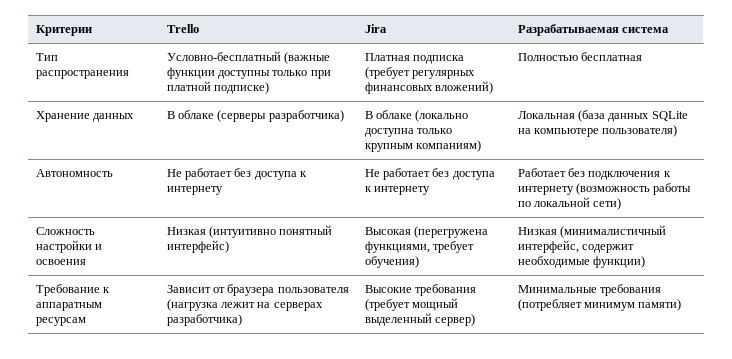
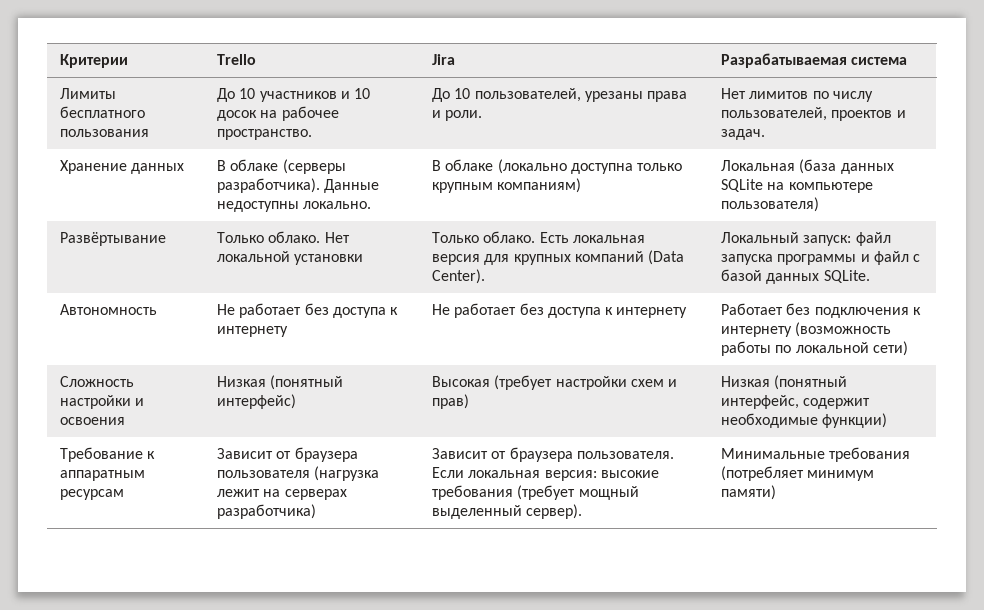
[35,53,58,61] [35,70,129,79] [166,51,331,64] [166,67,331,79] [166,81,270,94] [364,53,465,64] [364,67,476,79] [364,81,494,94] [517,52,643,61] Тип распространения | Условно-бесплатный (важные функции доступны только при платной подписке) | Платная подписка (требует регулярных финансовых вложений) | Полностью бесплатная -> [59,88,116,99] [59,106,145,118] [59,129,149,137] [216,88,371,102] [216,106,339,121] [216,129,312,140] [431,88,688,102] [431,110,483,121] [720,88,873,102] [720,107,906,121] [720,129,765,140] Лимиты бесплатного пользования | До 10 участников и 10 досок на рабочее пространство. | До 10 пользователей, урезаны права и роли. | Нет лимитов по числу пользователей, проектов и задач.
[268,110,344,122] разработчика) -> [216,178,380,193] [216,201,372,212] разработчика). Данные недоступны локально.
(678, 131) none -> [59,232,166,246] [216,231,350,243] [216,251,364,265] [431,231,645,243] [431,250,685,265] [431,269,485,284] [720,232,891,246] [720,251,921,265] [720,269,870,284] // Развёртывание | Только облако. Нет локальной установки | Только облако. Есть локальная версия для крупных компаний (Data Center). | Локальный запуск: файл запуска программы и файл с базой данных SQLite.
[209,225,333,238] (интуитивно понятный -> [270,375,344,390] (понятный
[414,226,489,238] [364,241,475,253] [364,256,419,268] [517,225,667,238] (перегружена функциями, требует обучения) | Низкая (минималистичный -> [494,375,678,390] [431,394,469,409] [720,375,848,390] (требует настройки схем и прав) | Низкая (понятный
[364,285,412,293] Высокие -> [431,447,674,462] [431,467,659,481] Зависит от браузера пользователя. Если локальная версия: высокие
[435,314,476,326] сервер) -> [526,504,583,519] сервер).

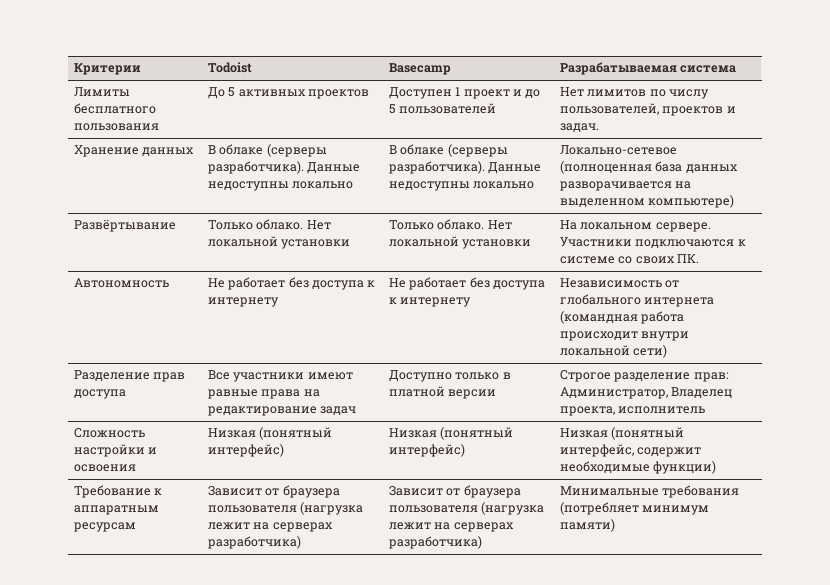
[216,54,256,65] [431,54,455,65] Trello | Jira -> [207,62,252,73] [388,63,451,75] Todoist | Basecamp
[239,88,371,102] [216,106,339,121] [216,129,312,140] [431,88,688,102] [431,110,483,121] 10 участников и 10 досок на рабочее пространство. | До 10 пользователей, урезаны права и роли. -> [228,87,369,99] [388,87,541,99] [388,103,497,114] 5 активных проектов | Доступен 1 проект и до 5 пользователей
[303,201,372,209] [431,159,683,174] [431,178,582,193] [720,159,894,174] [720,179,873,193] [720,197,819,212] локально. | В облаке (локально доступна только крупным компаниям) | Локальная (база данных SQLite на компьютере пользователя) -> [292,181,354,189] [388,144,508,157] [388,161,542,174] [388,181,535,191] [559,145,677,155] [559,161,738,174] [559,181,692,191] [559,195,735,208] локально | В облаке (серверы разработчика). Данные недоступны локально | Локально-сетевое (полноценная база данных разворачивается на выделенном компьютере)
[539,232,645,243] [431,250,685,265] [431,269,485,284] [720,232,891,246] [720,251,921,265] [720,269,870,284] Есть локальная версия для крупных компаний (Data Center). | Локальный запуск: файл запуска программы и файл с базой данных SQLite. -> [487,220,512,230] [388,236,532,249] [559,220,711,232] [559,237,746,248] [559,254,699,264] Нет локальной установки | На локальном сервере. Участники подключаются к системе со своих ПК.
[720,303,921,318] [720,322,892,337] [720,341,908,356] Работает без подключения к интернету (возможность работы по локальной сети) -> [559,278,680,288] [559,294,715,307] [559,311,685,324] [559,331,690,341] [559,345,668,358] [73,370,186,382] [73,389,126,399] [207,370,353,382] [207,389,320,399] [207,406,357,416] [388,370,511,382] [388,386,497,399] [559,370,729,382] [559,387,733,399] [559,406,706,416] Независимость от глобального интернета (командная работа происходит внутри локальной сети) // Разделение прав доступа | Все участники имеют равные права на редактирование задач | Доступно только в платной версии | Строгое разделение прав: Администратор, Владелец проекта, исполнитель
[431,375,678,390] [431,394,469,409] Высокая (требует настройки схем и прав) -> [388,427,514,440] [388,444,465,457] Низкая (понятный интерфейс)
[576,451,674,459] [431,467,659,481] [431,485,639,500] [431,504,583,519] пользователя. Если локальная версия: высокие требования (требует мощный выделенный сервер). -> [388,502,545,515] [388,522,514,532] [388,536,482,549] пользователя (нагрузка лежит на серверах разработчика)

